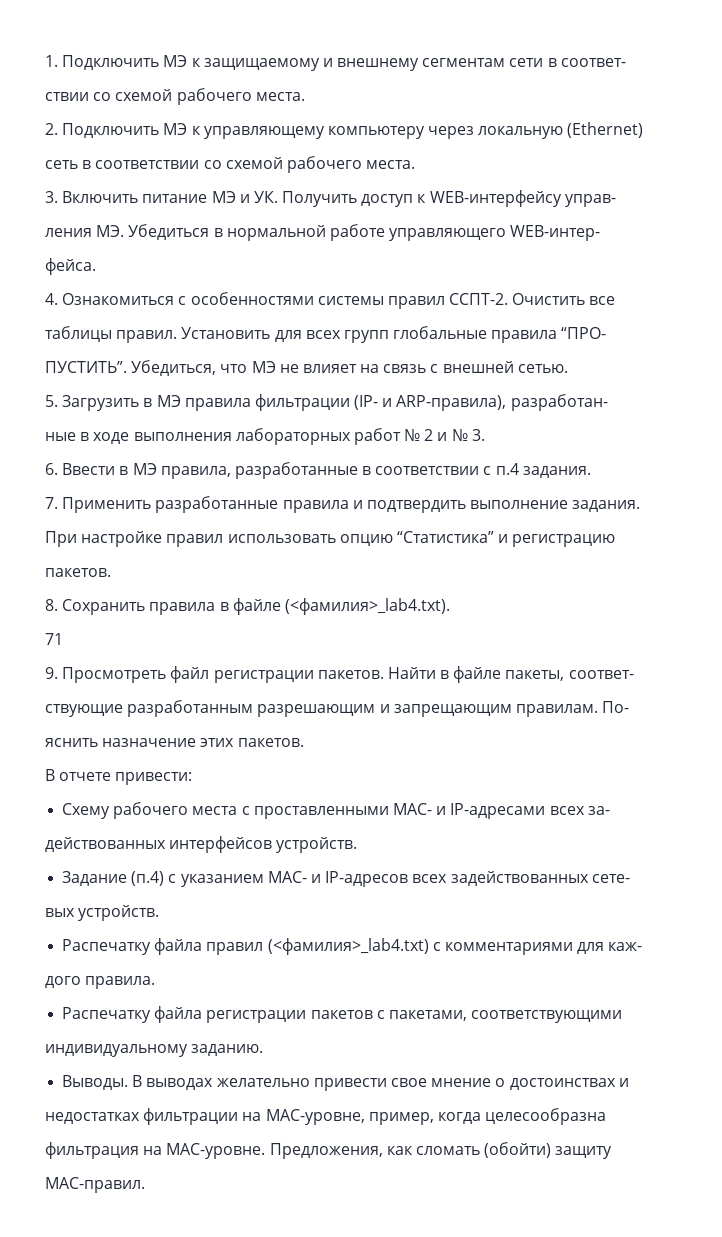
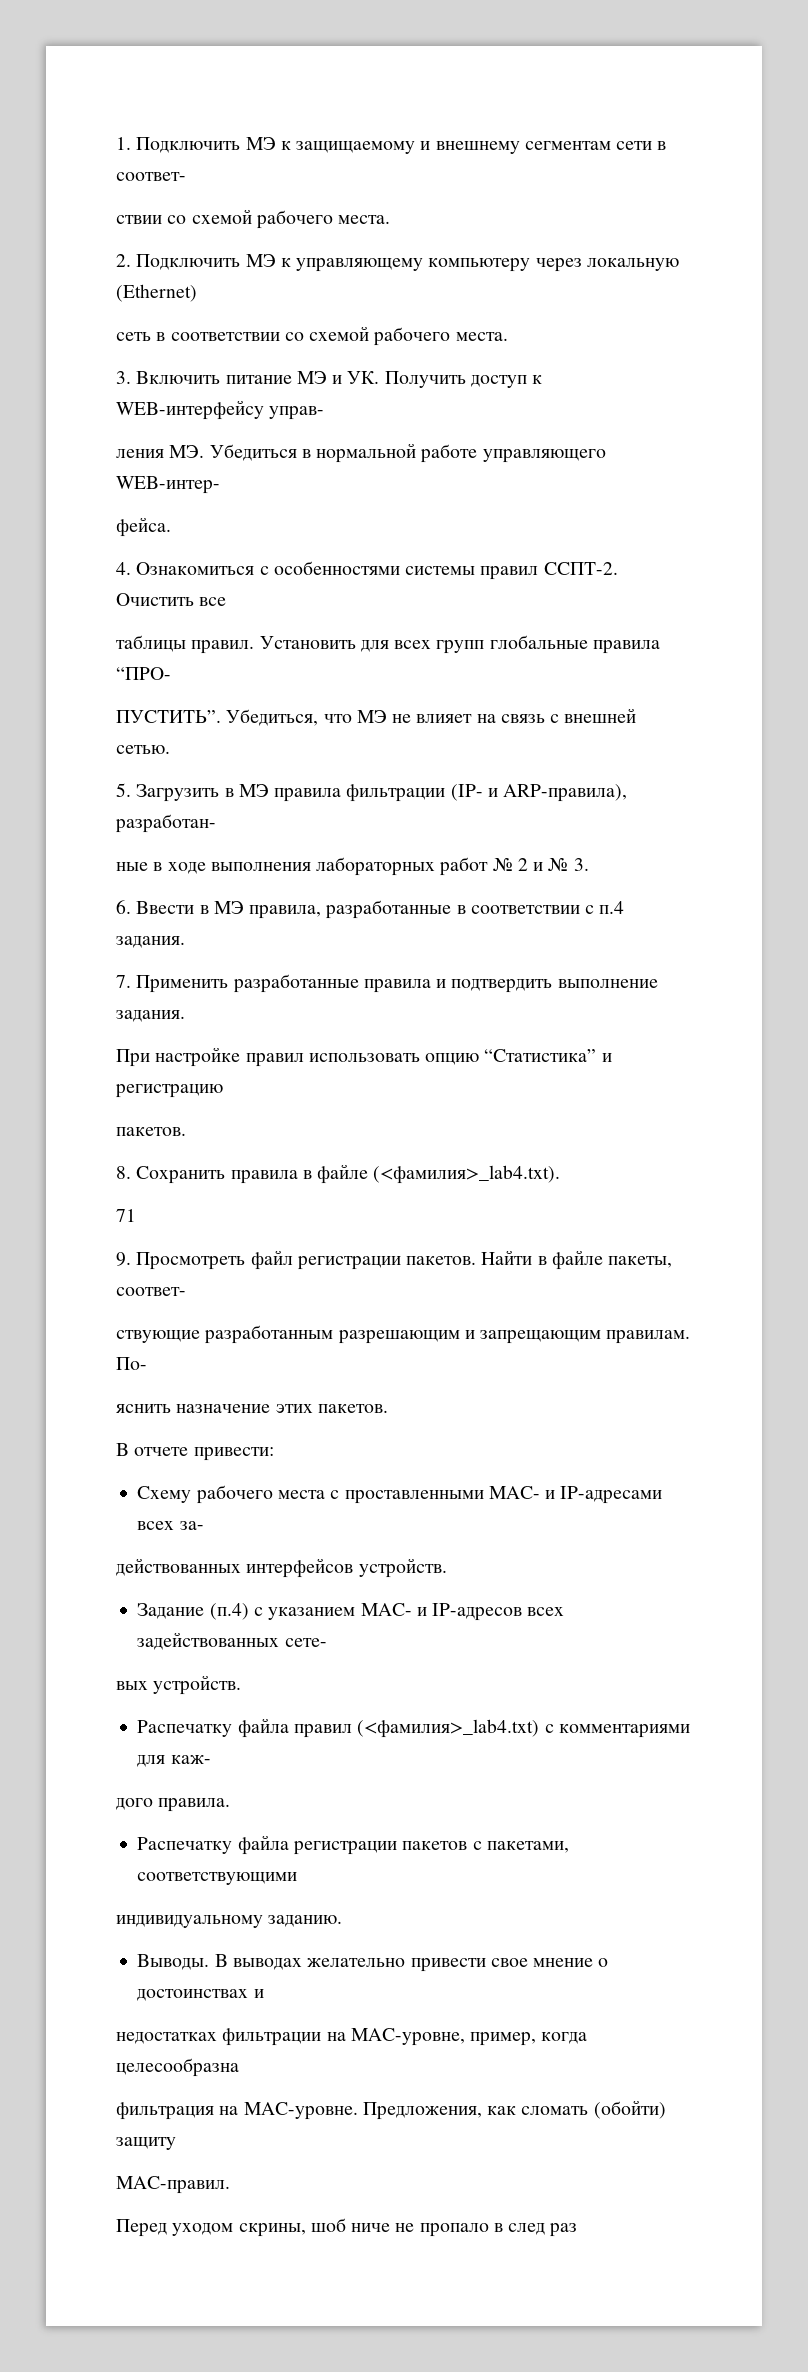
(145, 1185) none -> [116,2218,578,2237] // Перед уходом скрины, шоб ниче не пропало в след раз

